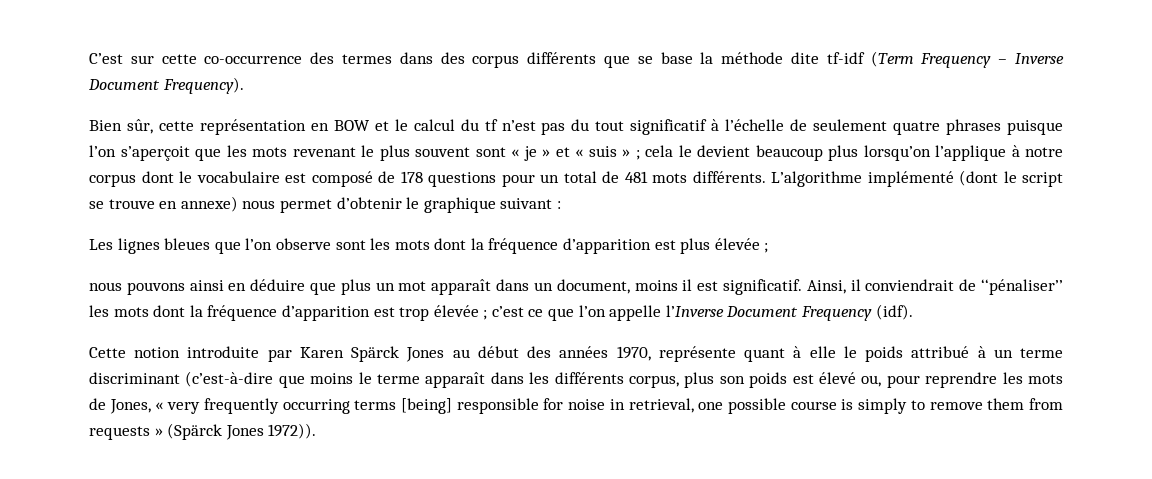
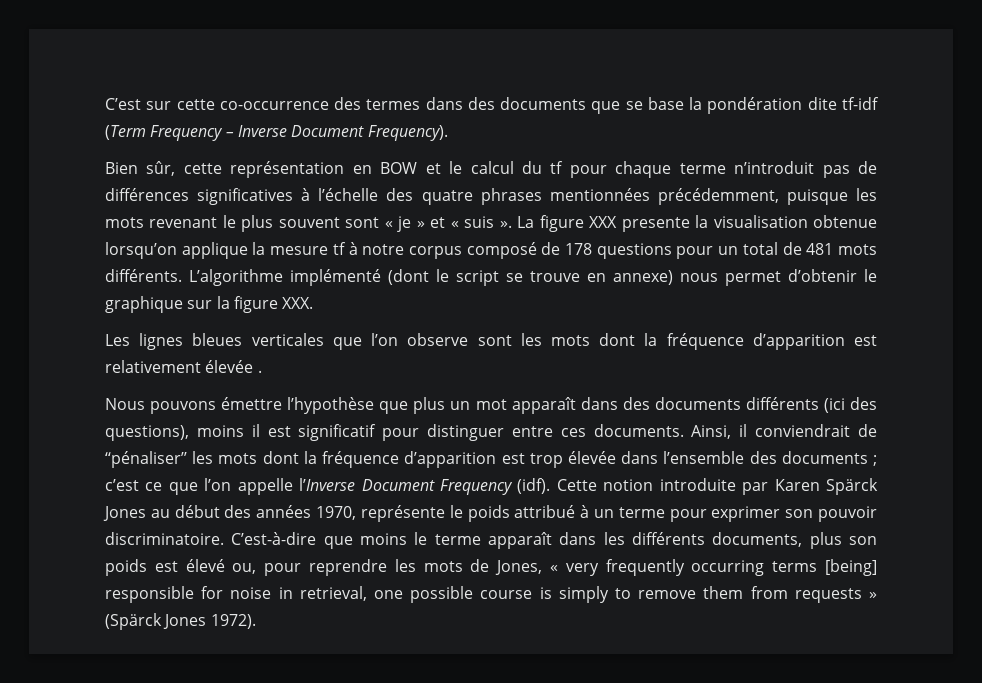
[472,52,597,68] corpus différents -> [500,97,587,110] documents
[721,52,784,64] méthode -> [707,97,803,114] pondération
[501,119,1064,135] [89,145,221,161] n’est pas du tout significatif à l’échelle de seulement quatre phrases puisque l’on s’aperçoit que -> [569,161,877,178] [105,188,848,205] pour chaque terme n’introduit pas de différences significatives à l’échelle des quatre phrases mentionnées précédemment, puisque
[622,145,1063,161] [89,171,306,187] » ; cela le devient beaucoup plus lorsqu’on l’applique à notre corpus dont le vocabulaire est -> [499,215,878,232] [105,242,462,259] ». La figure XXX presente la visualisation obtenue lorsqu’on applique la mesure tf à notre corpus
[500,198,561,209] suivant : -> [187,296,314,313] sur la figure XXX.
(211, 244) none -> [251,333,324,346] verticales
[680,238,769,254] [89,279,306,295] plus élevée ; // nous pouvons ainsi en déduire -> [105,360,262,373] [105,397,375,414] relativement élevée . // Nous pouvons émettre l’hypothèse
[533,279,802,295] un document, moins il est significatif. -> [622,397,877,413] [105,424,684,441] des documents différents (ici des questions), moins il est significatif pour distinguer entre ces documents.
(479, 311) none -> [621,451,868,464] dans l’ensemble des documents
(913, 312) // -> (551, 486) none
[744,346,836,362] quant à elle -> (445, 513) none
[89,371,274,387] discriminant (c’est-à-dire -> [669,506,877,522] [105,532,317,545] pour exprimer son pouvoir discriminatoire. C’est-à-dire
[628,375,679,388] corpus, -> [712,532,803,547] documents,
[268,423,317,439] 1972)). -> [210,614,256,629] 1972).

